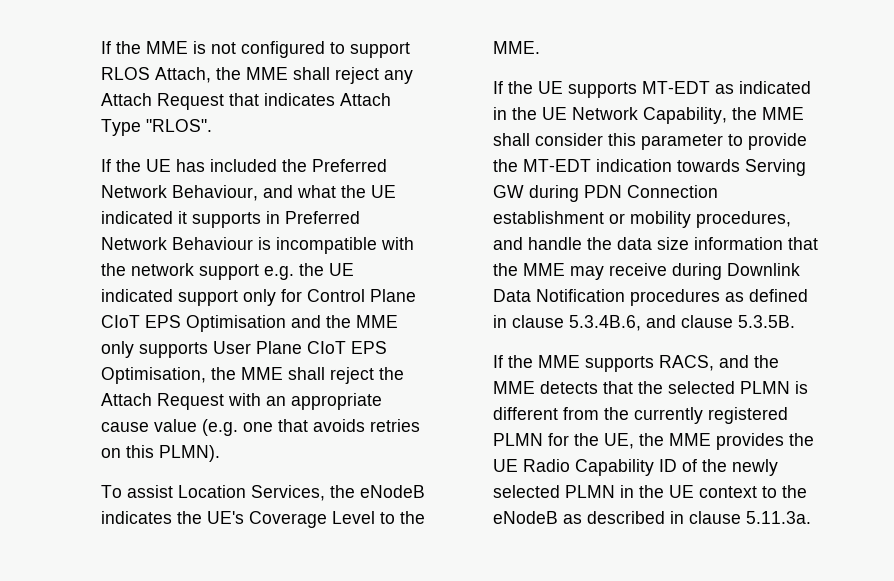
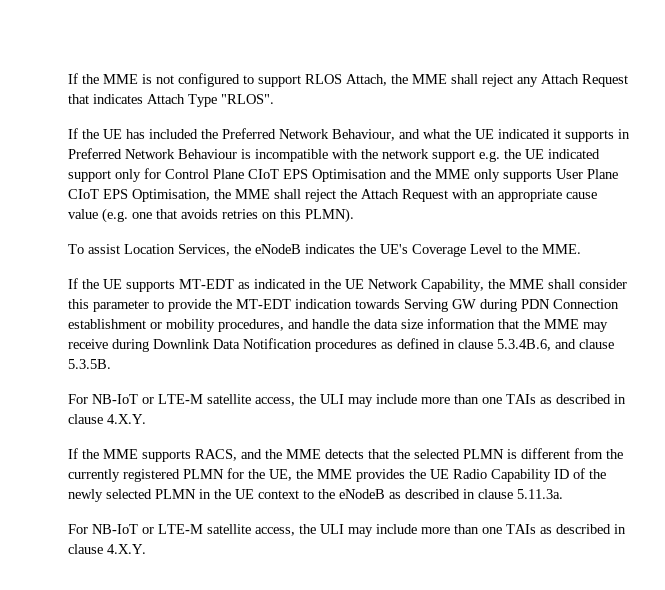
(796, 321) none -> [67,394,626,407] [67,414,146,424] // For NB-IoT or LTE-M satellite access, the ULI may include more than one TAIs as described in clause 4.X.Y.
(812, 517) none -> [67,524,626,537] [67,544,146,554] // For NB-IoT or LTE-M satellite access, the ULI may include more than one TAIs as described in clause 4.X.Y.

